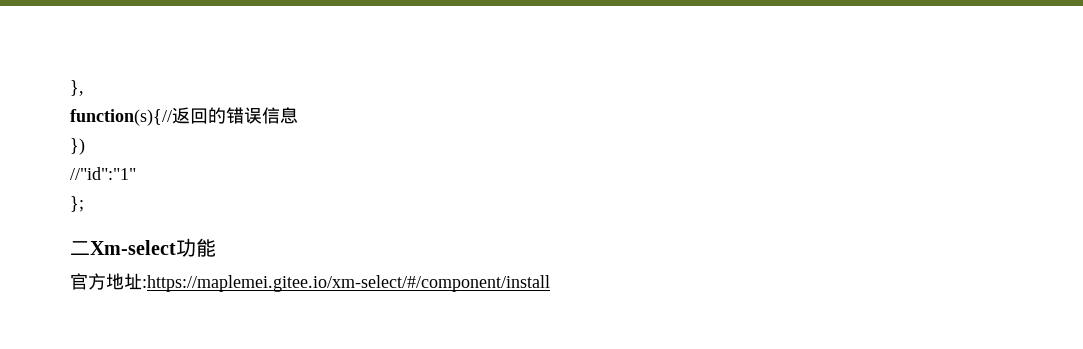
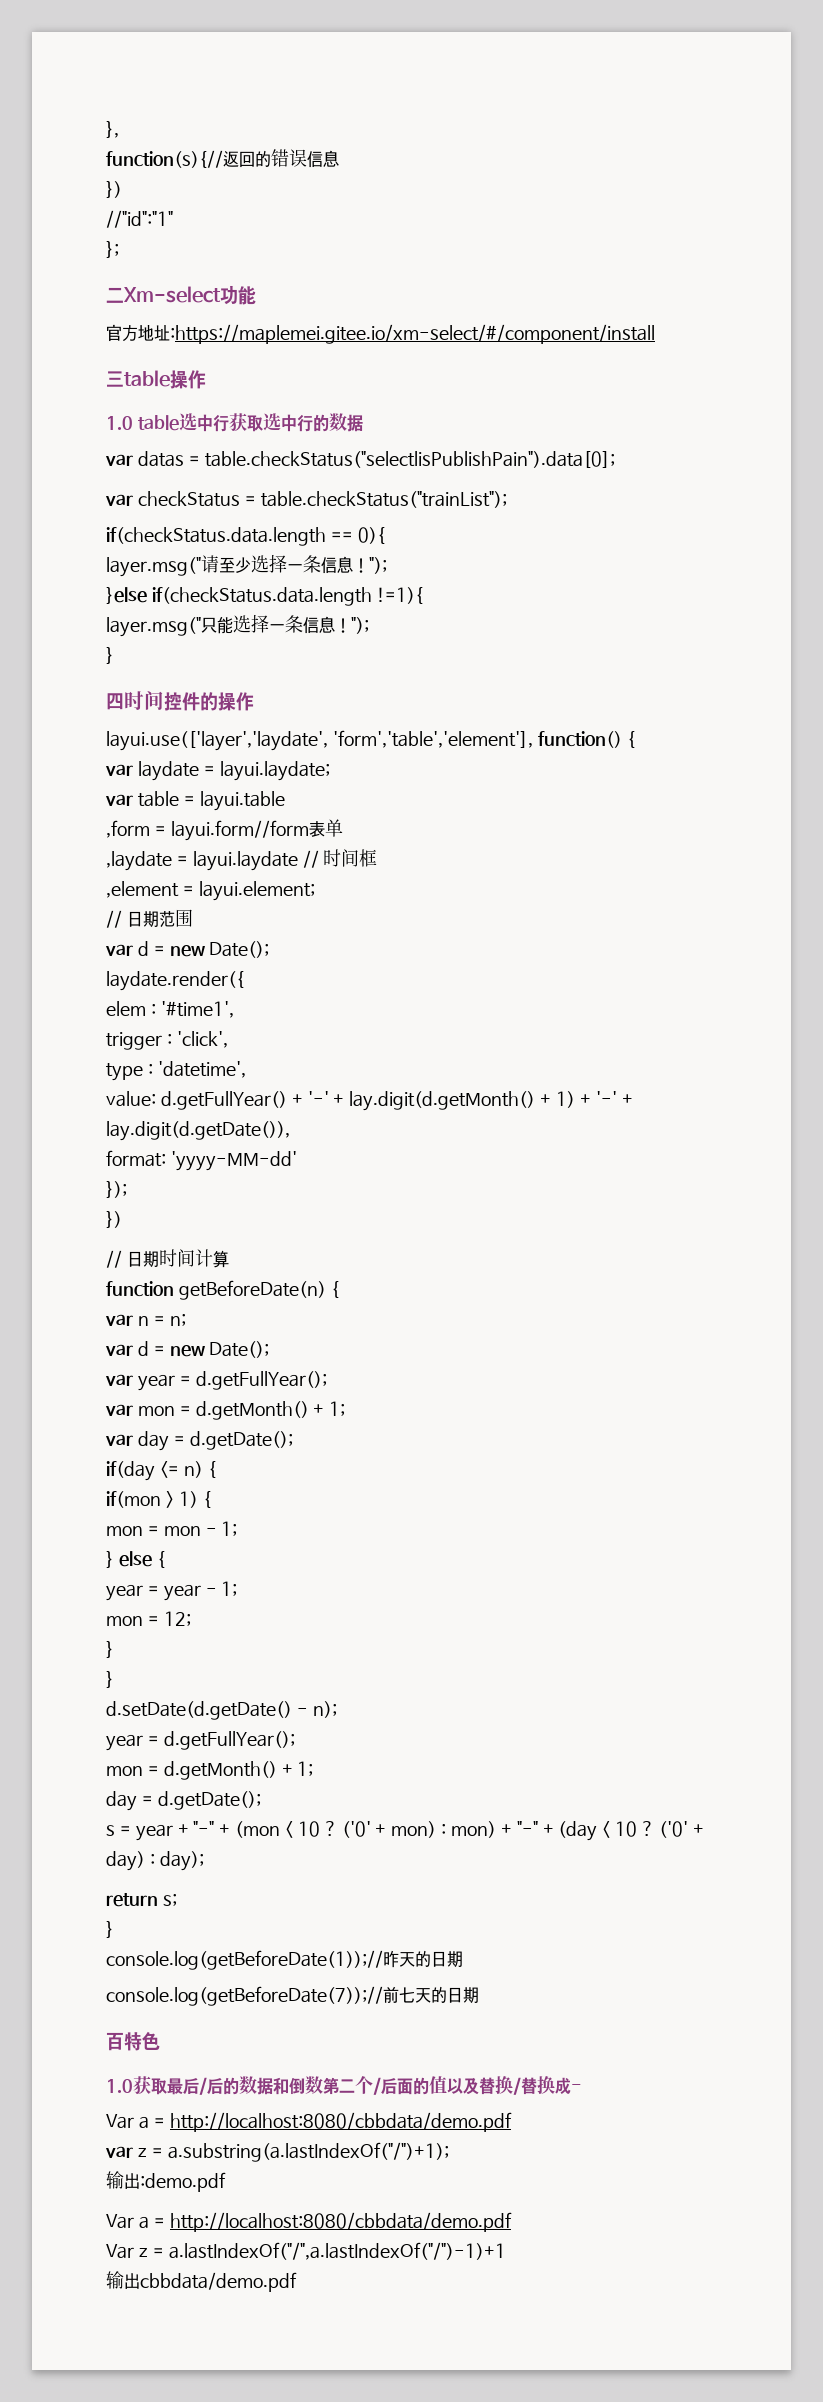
(550, 283) none -> [106,370,206,389] [106,413,363,432] [105,451,615,468] [105,491,507,508] [106,527,385,546] [106,554,387,577] [106,587,423,606] [106,614,369,637] [106,647,114,664] [106,691,254,711] [106,730,635,751] [105,761,330,781] [105,791,285,811] [106,819,343,841] [106,849,378,871] [106,881,315,901] [106,909,193,928] [105,941,270,958] [106,971,244,991] [106,1001,234,1018] [106,1031,228,1050] [106,1061,246,1081] [106,1091,633,1111] [106,1121,290,1141] [106,1150,297,1171] [106,1181,127,1198] [106,1211,122,1228] [106,1249,229,1268] [106,1280,339,1300] [105,1313,186,1326] [105,1341,270,1358] [105,1371,327,1391] [105,1401,346,1420] [105,1431,293,1451] [106,1461,216,1481] [106,1491,211,1508] [106,1521,238,1536] [106,1551,165,1568] [106,1581,238,1601] [106,1611,191,1626] [106,1641,114,1658] [106,1671,114,1688] [106,1701,337,1720] [106,1731,295,1751] [106,1761,314,1780] [106,1791,261,1811] [106,1821,704,1841] [106,1851,204,1871] [106,1893,177,1907] [106,1921,114,1938] [106,1950,463,1970] [106,1986,479,2006] [106,2031,160,2051] [106,2075,582,2095] [106,2112,512,2132] [105,2142,449,2162] [106,2171,226,2192] [106,2212,512,2232] [106,2242,506,2260] [106,2271,297,2292] // 三table操作 // 1.0 table选中行获取选中行的数据 // var datas = table.checkStatus("selectlisPublishPain").data[0]; // var checkStatus = table.checkStatus("trainList"); // if(checkStatus.data.length == 0){ // layer.msg("请至少选择一条信息！"); // }else if(checkStatus.data.length !=1){ // layer.msg("只能选择一条信息！"); // } // 四时间控件的操作 // layui.use(['layer','laydate', 'form','table','element'], function() { // var laydate = layui.laydate; // var table = layui.table // ,form = layui.form//form表单 // ,laydate = layui.laydate // 时间框 // ,element = layui.element; // // 日期范围 // var d = new Date(); // laydate.render({ // elem : '#time1', // trigger : 'click', // type : 'datetime', // value: d.getFullYear() + '-' + lay.digit(d.getMonth() + 1) + '-' + lay.digit(d.getDate()), // format: 'yyyy-MM-dd' // }); // }) // // 日期时间计算 // function getBeforeDate(n) { // var n = n; // var d = new Date(); // var year = d.getFullYear(); // var mon = d.getMonth() + 1; // var day = d.getDate(); // if(day <= n) { // if(mon > 1) { // mon = mon - 1; // } else { // year = year - 1; // mon = 12; // } // } // d.setDate(d.getDate() - n); // year = d.getFullYear(); // mon = d.getMonth() + 1; // day = d.getDate(); // s = year + "-" + (mon < 10 ? ('0' + mon) : mon) + "-" + (day < 10 ? ('0' + day) : day); // return s; // } // console.log(getBeforeDate(1));//昨天的日期 // console.log(getBeforeDate(7));//前七天的日期 // 百特色 // 1.0获取最后/后的数据和倒数第二个/后面的值以及替换/替换成- // Var a = http://localhost:8080/cbbdata/demo.pdf // var z = a.substring(a.lastIndexOf("/")+1); // 输出:demo.pdf // Var a = http://localhost:8080/cbbdata/demo.pdf // Var z = a.lastIndexOf("/",a.lastIndexOf("/")-1)+1 // 输出cbbdata/demo.pdf

